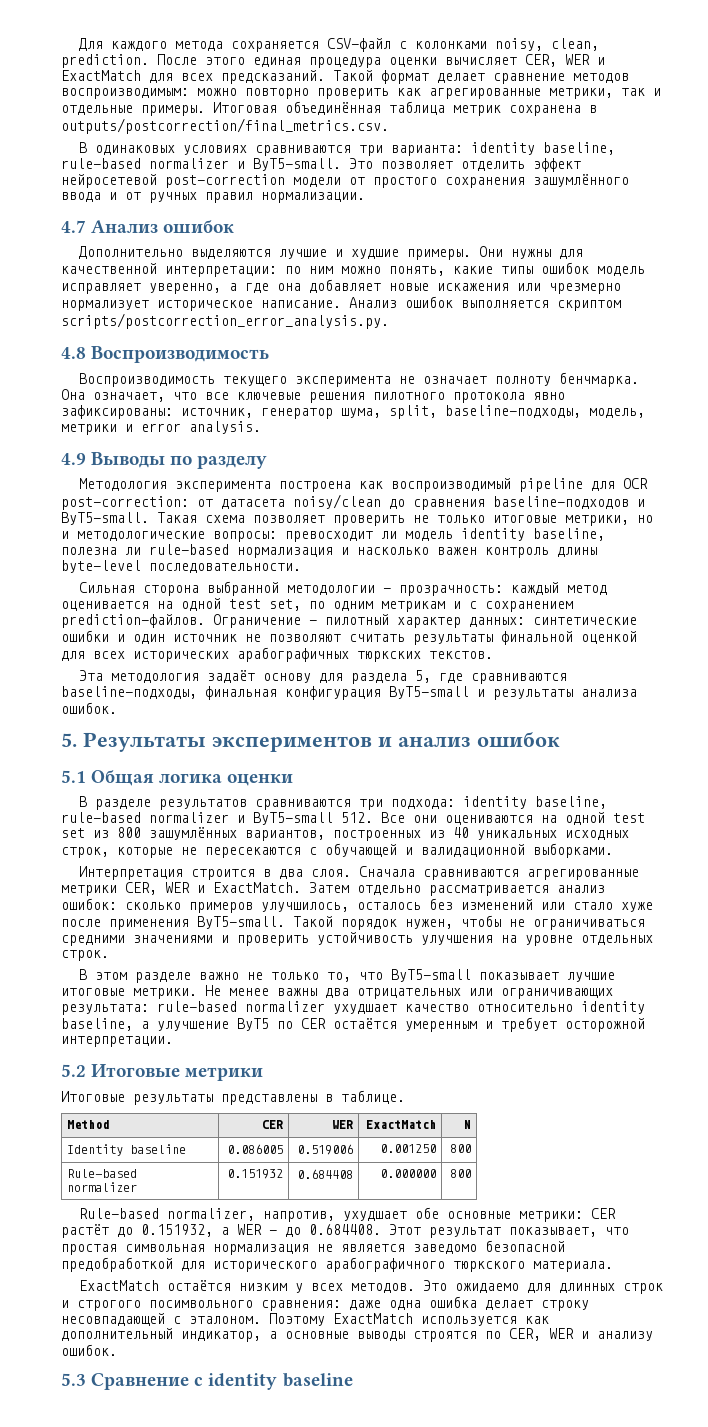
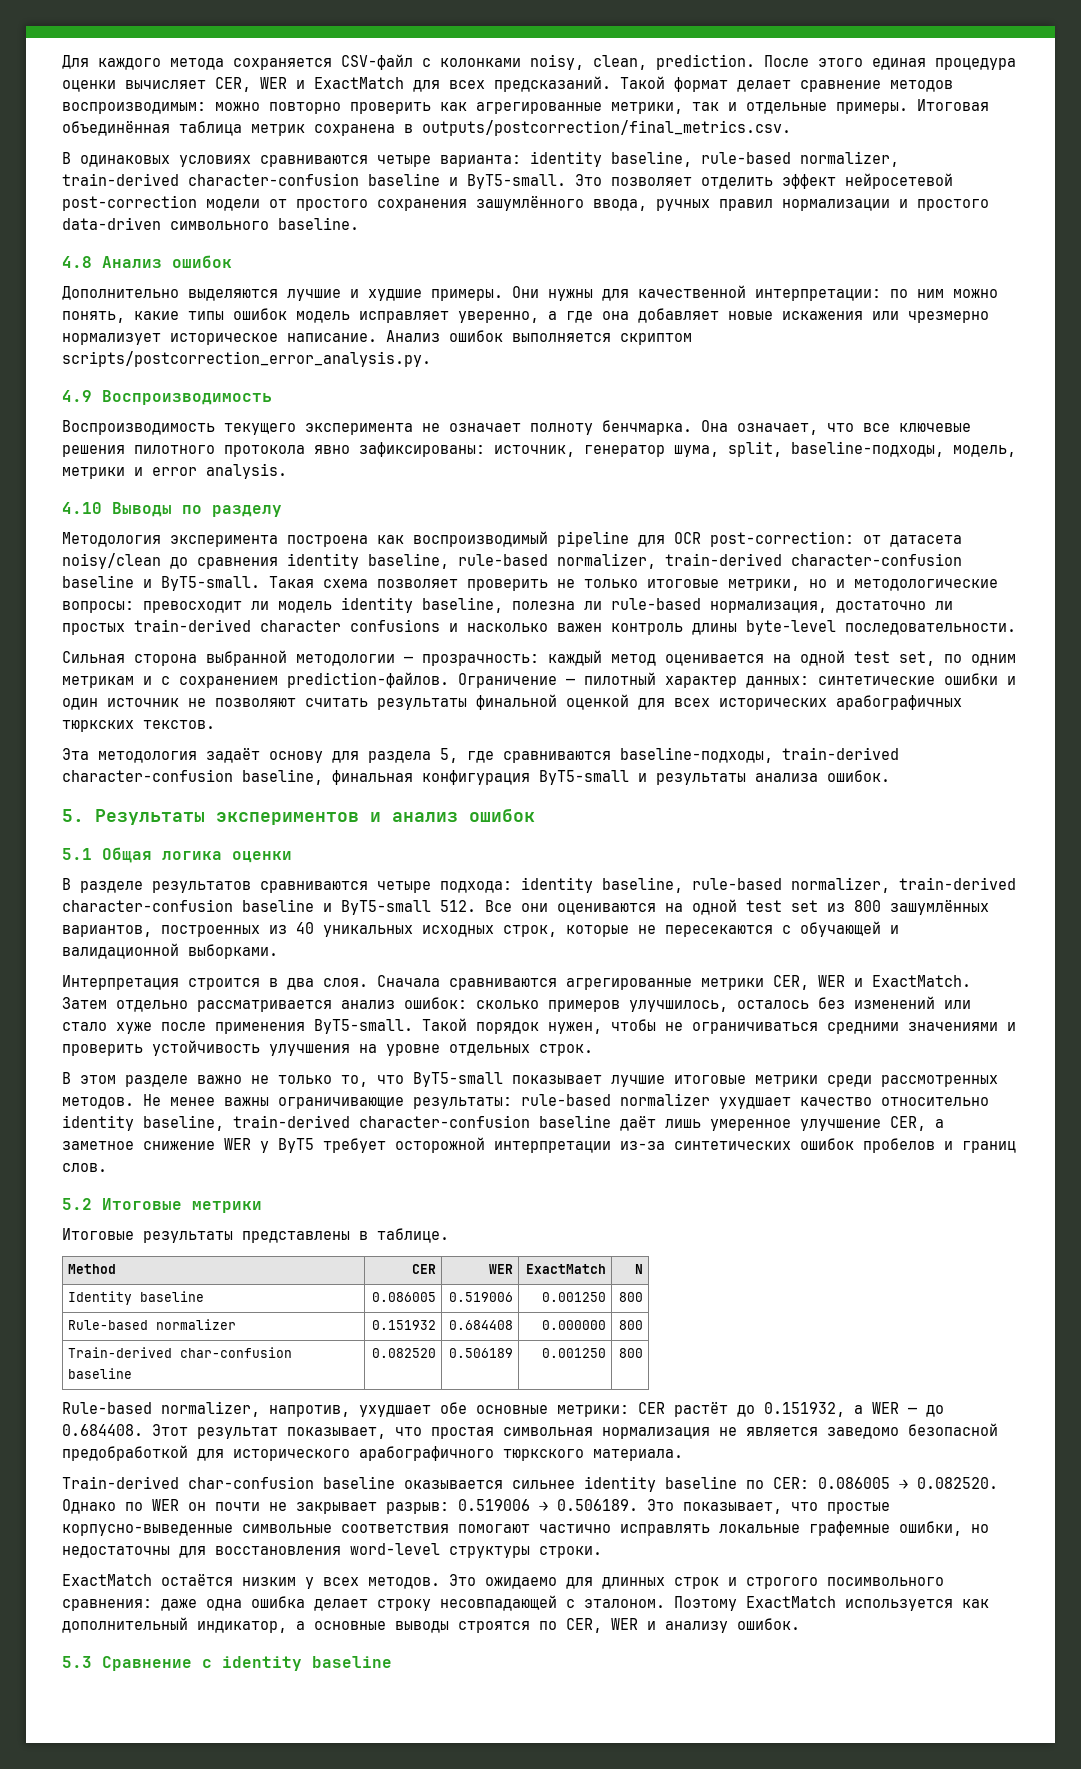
[358,145,383,156] три -> [377,155,431,167] четыре
[149,158,229,169] normalizer -> [800,151,899,167] [62,173,440,186] normalizer, train-derived character-confusion baseline
[61,192,365,203] [61,220,86,233] ввода и от ручных правил нормализации. // 4.7 -> [593,199,989,211] [62,217,359,230] [62,256,92,268] ввода, ручных правил нормализации и простого data-driven символьного baseline. // 4.8
[61,347,86,359] 4.8 -> [62,390,92,402] 4.9
[61,453,86,465] 4.9 -> [62,502,102,514] 4.10
[493,496,629,509] baseline-подходов -> [287,553,962,569] [62,575,134,588] identity baseline, rule-based normalizer, train-derived character-confusion baseline
[237,547,333,558] нормализация -> [710,601,953,613] [62,619,440,635] нормализация, достаточно ли простых train-derived character confusions
(197, 692) none -> [782,747,899,760] [62,769,323,785] train-derived character-confusion baseline,
[358,799,383,810] три -> [377,881,431,893] четыре
[149,812,229,823] normalizer -> [791,877,1016,893] [62,899,314,912] normalizer, train-derived character-confusion baseline
[133,985,613,999] [61,1004,149,1015] метрики. Не менее важны два отрицательных или ограничивающих результата: -> [755,1075,998,1087] [62,1094,512,1109] метрики среди рассмотренных методов. Не менее важны ограничивающие результаты:
[141,1017,645,1032] [61,1036,173,1047] а улучшение ByT5 по CER остаётся умеренным и требует осторожной интерпретации. -> [233,1115,944,1131] [62,1137,1016,1153] [62,1163,107,1172] train-derived character-confusion baseline даёт лишь умеренное улучшение CER, а заметное снижение WER у ByT5 требует осторожной интерпретации из-за синтетических ошибок пробелов и границ слов.
(471, 1173) none -> [68,1347,293,1358] [68,1368,133,1379] [371,1348,436,1358] [448,1348,513,1358] [541,1348,606,1358] [618,1348,643,1358] // Train-derived char-confusion baseline | 0.082520 | 0.506189 | 0.001250 | 800
(613, 1266) none -> [62,1476,998,1492] [62,1499,890,1514] [62,1521,989,1536] [62,1543,602,1558] // Train-derived char-confusion baseline оказывается сильнее identity baseline по CER: 0.086005 → 0.082520. Однако по WER он почти не закрывает разрыв: 0.519006 → 0.506189. Это показывает, что простые корпусно-выведенные символьные соответствия помогают частично исправлять локальные графемные ошибки, но недостаточны для восстановления word-level структуры строки.

